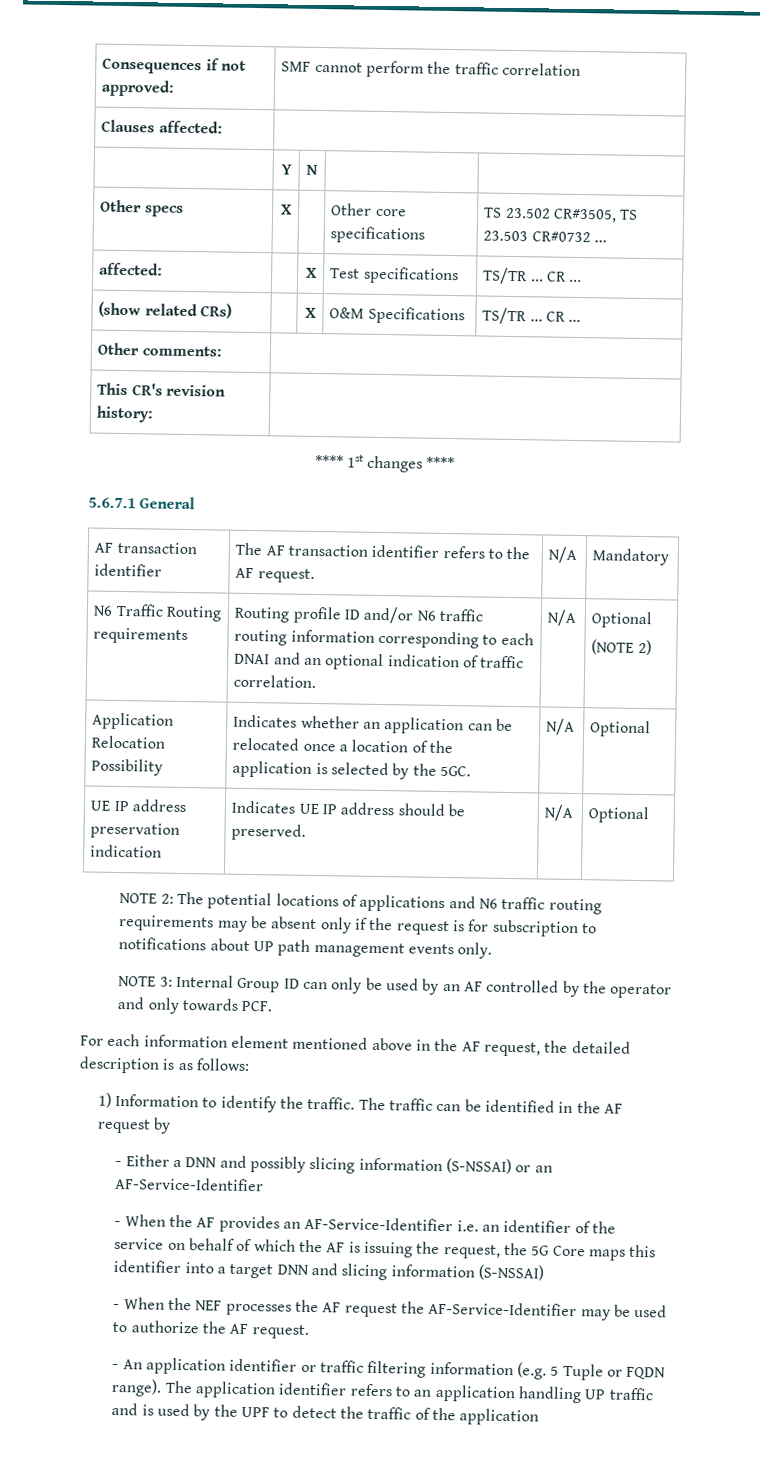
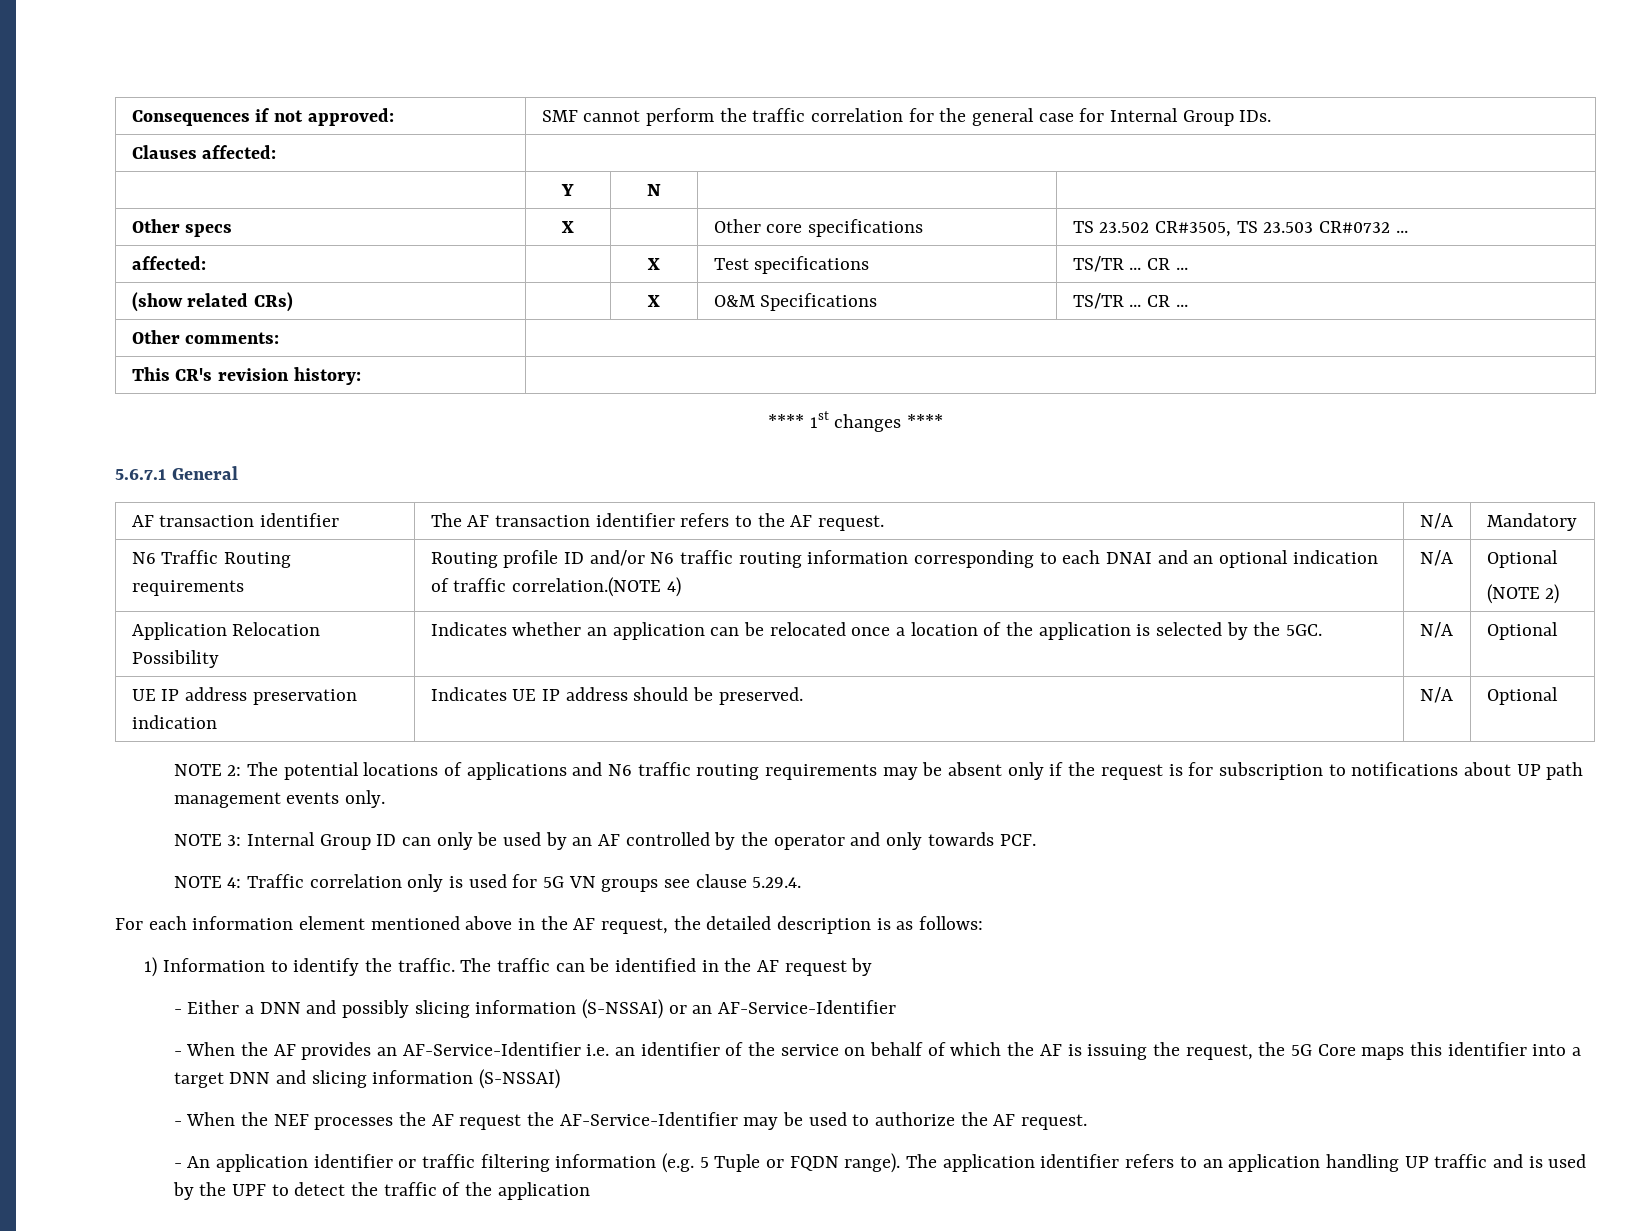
(582, 69) none -> [908,108,1272,126] for the general case for Internal Group IDs.
[233,674,317,689] correlation. -> [511,577,681,597] correlation.(NOTE 4)
(273, 1006) none -> [173,874,802,892] // NOTE 4: Traffic correlation only is used for 5G VN groups see clause 5.29.4.

